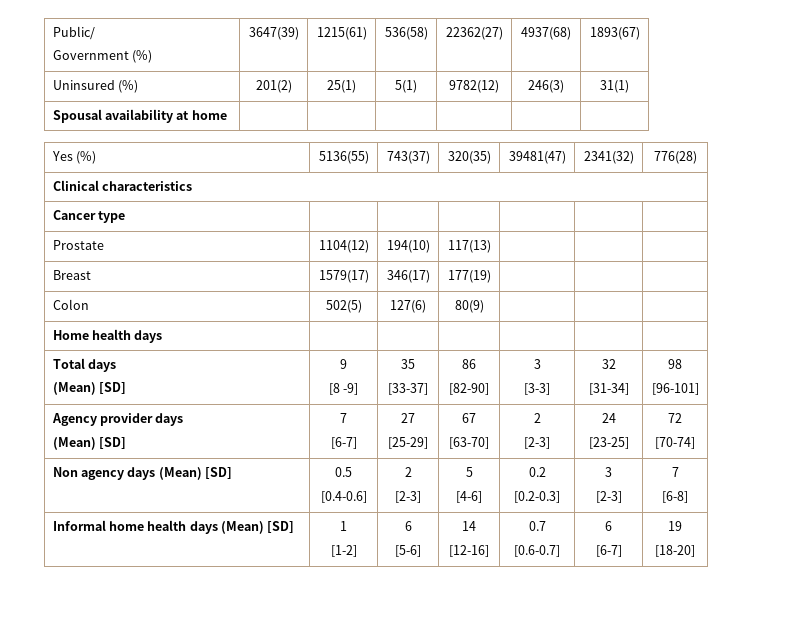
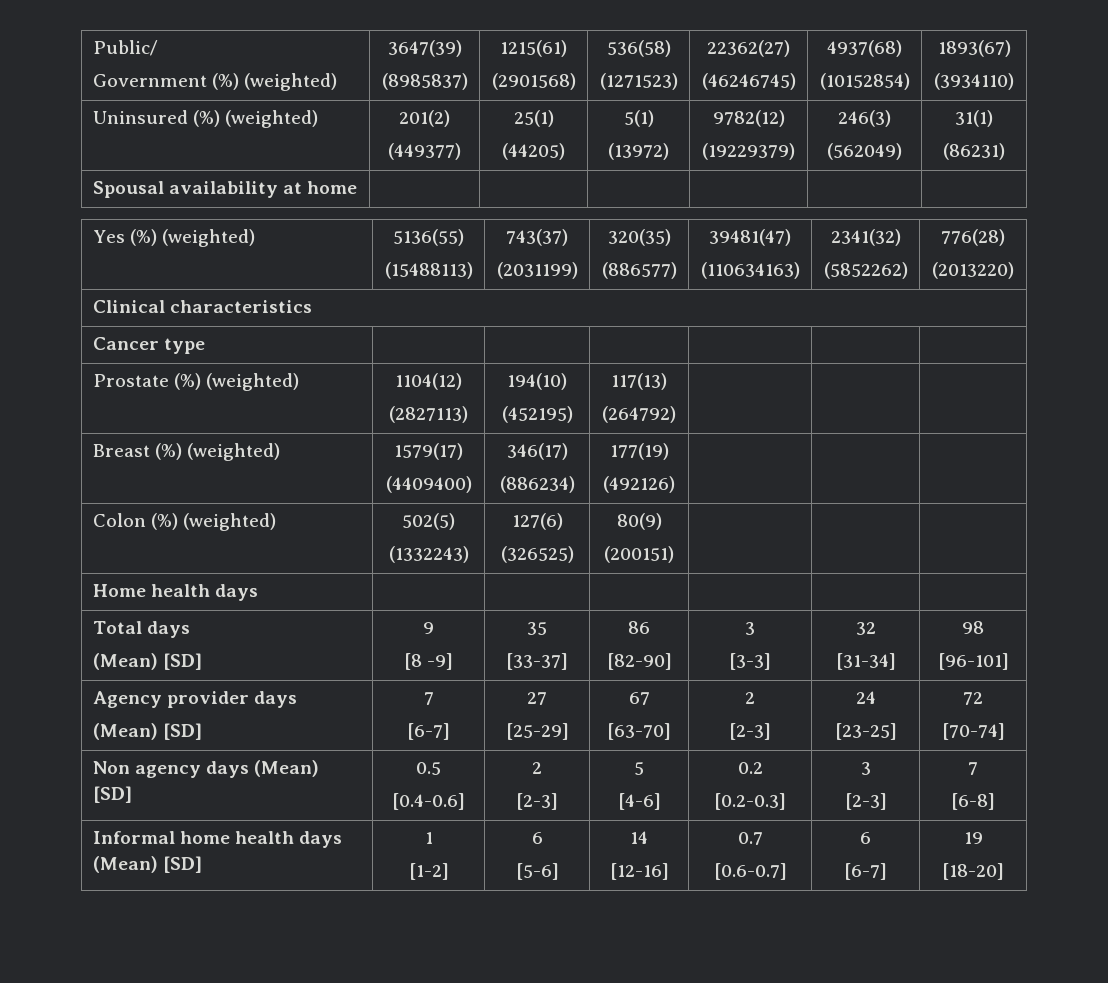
(152, 56) none -> [243,73,337,91] (weighted)
(299, 33) none -> [381,73,468,90] // (8985837)
(367, 33) none -> [491,73,576,90] // (2901568)
(428, 33) none -> [599,73,678,90] // (1271523)
(503, 33) none -> [701,73,796,90] // (46246745)
(571, 33) none -> [819,73,910,90] // (10152854)
(640, 33) none -> [934,73,1014,90] // (3934110)
(138, 86) none -> [224,110,318,128] (weighted)
(292, 86) none -> [388,143,461,160] // (449377)
(356, 86) none -> [502,143,565,160] // (44205)
(417, 86) none -> [608,143,669,160] // (13972)
(499, 86) none -> [702,143,795,160] // (19229379)
(564, 86) none -> [827,143,902,160] // (562049)
(629, 86) none -> [943,143,1005,160] // (86231)
(96, 157) none -> [161,229,255,247] (weighted)
(369, 157) none -> [384,262,473,279] // (15488113)
(430, 157) none -> [496,262,578,279] // (2031199)
(491, 157) none -> [601,262,677,279] // (886577)
(566, 157) none -> [700,262,800,279] // (110634163)
(634, 157) none -> [823,262,908,279] // (5852262)
(697, 157) none -> [932,262,1014,279] // (2013220)
(104, 245) none -> [173,373,299,391] (%) (weighted)
(369, 246) none -> [389,406,468,423] // (2827113)
(430, 246) none -> [501,406,573,423] // (452195)
(491, 246) none -> [602,406,676,423] // (264792)
(91, 275) none -> [154,443,280,461] (%) (weighted)
(369, 276) none -> [385,476,472,493] // (4409400)
(430, 276) none -> [499,476,575,493] // (886234)
(491, 276) none -> [603,476,675,493] // (492126)
(89, 304) none -> [150,513,276,531] (%) (weighted)
(362, 306) none -> [388,546,469,563] // (1332243)
(426, 306) none -> [500,546,574,563] // (326525)
(484, 306) none -> [604,546,674,563] // (200151)

